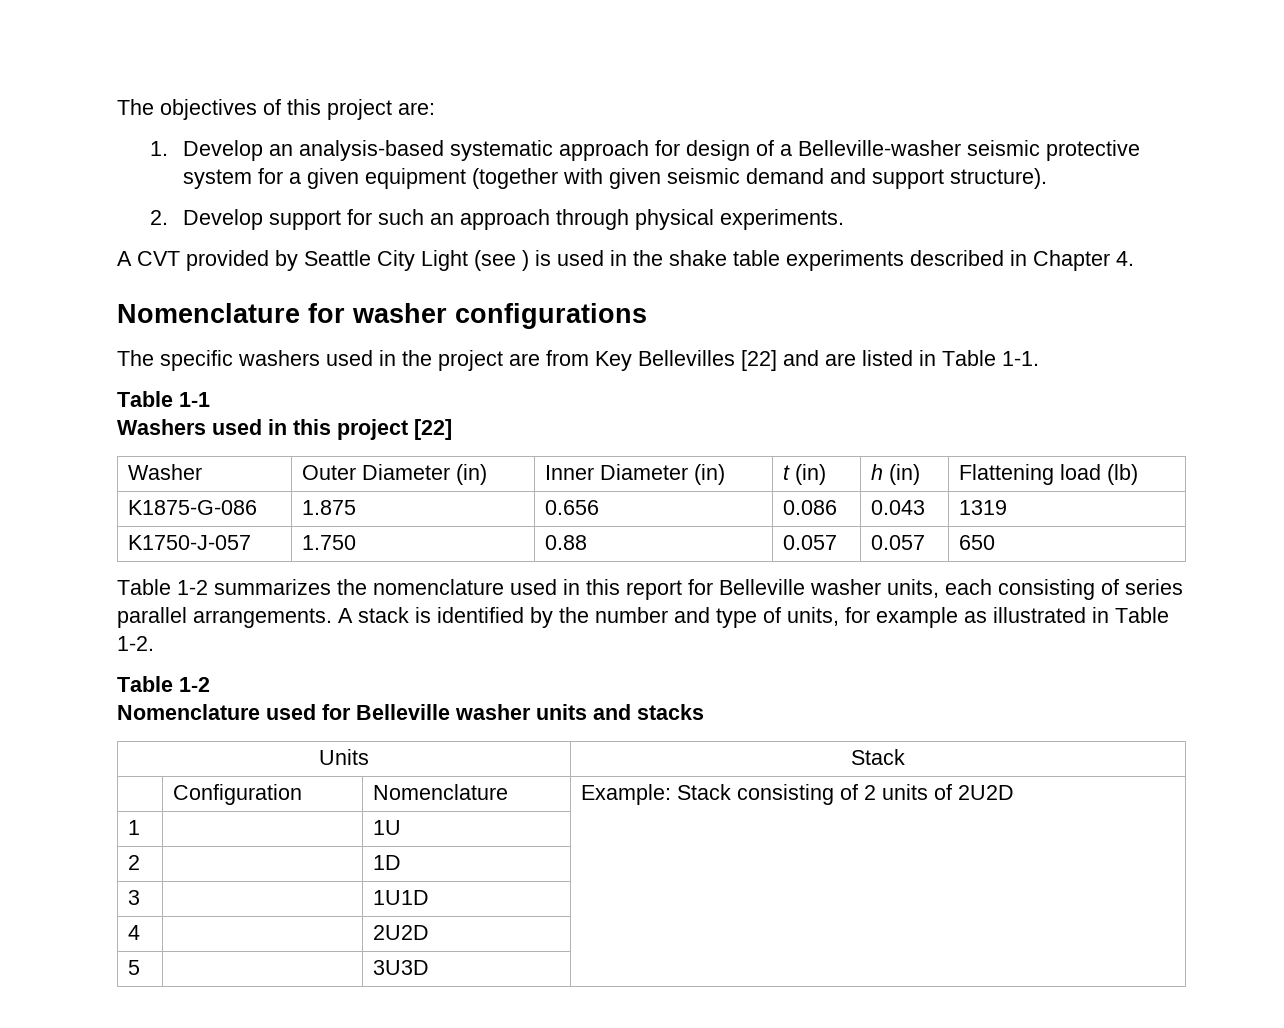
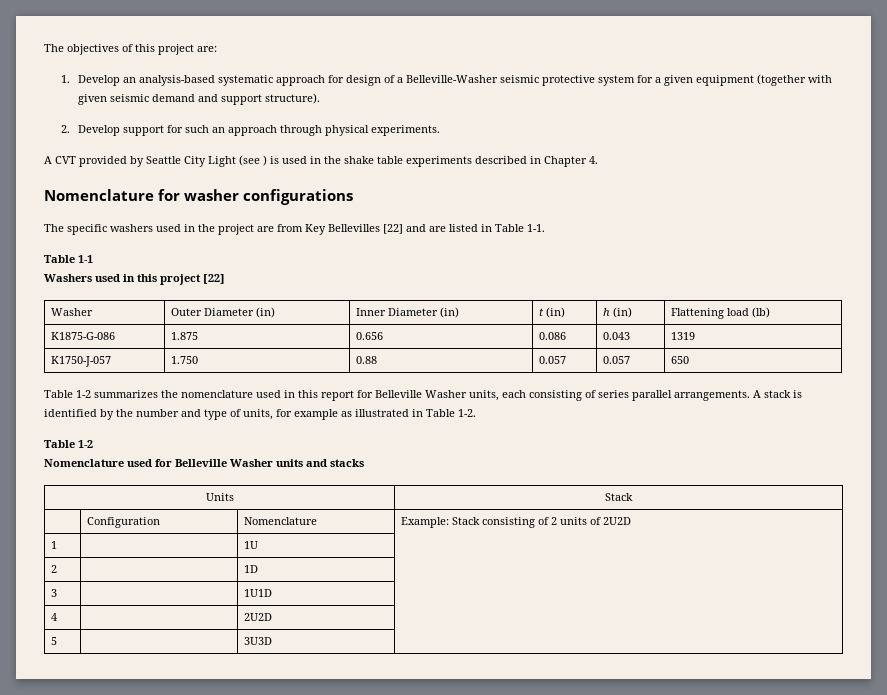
[797,140,961,156] Belleville-washer -> [405,75,498,83] Belleville-Washer
[810,579,881,595] washer -> [425,390,467,398] Washer
[455,704,531,720] washer -> [230,459,273,467] Washer

